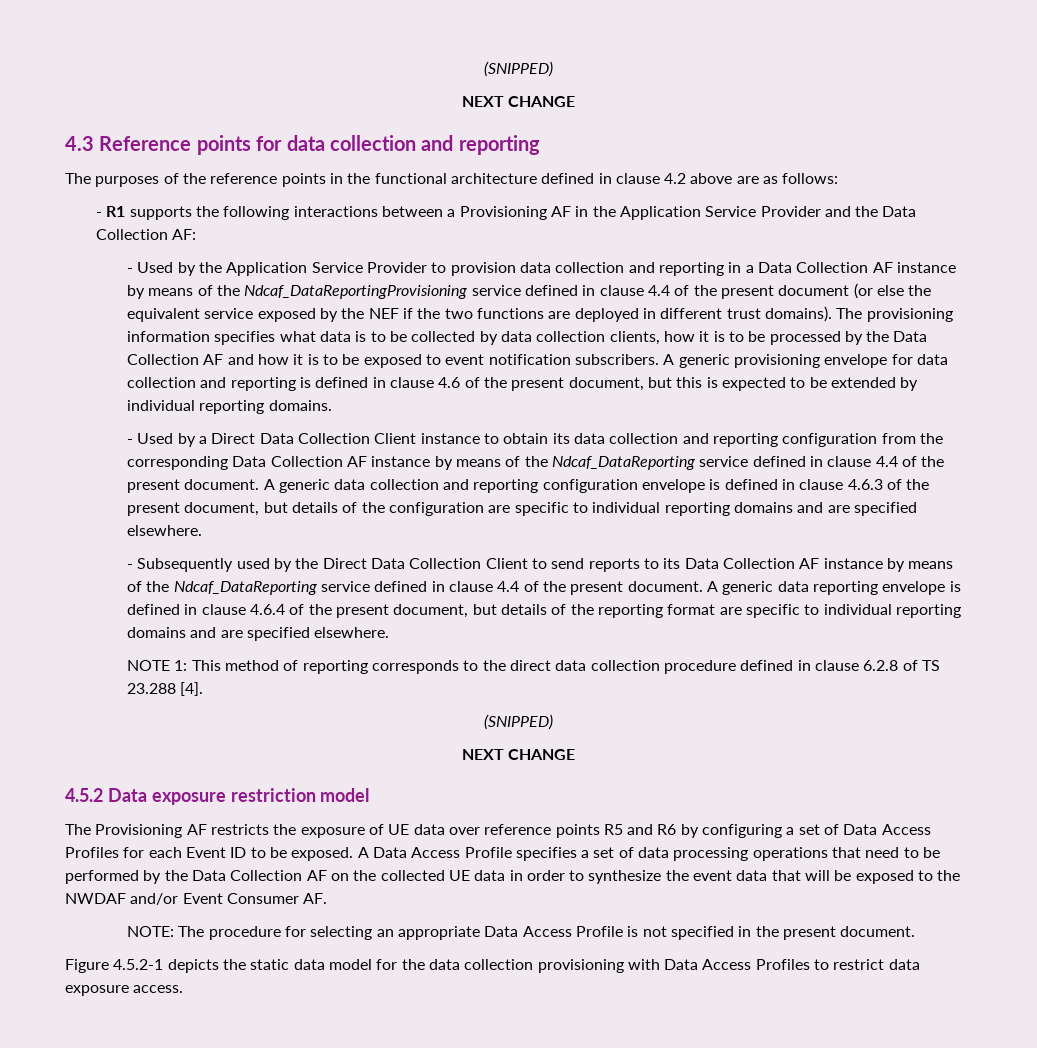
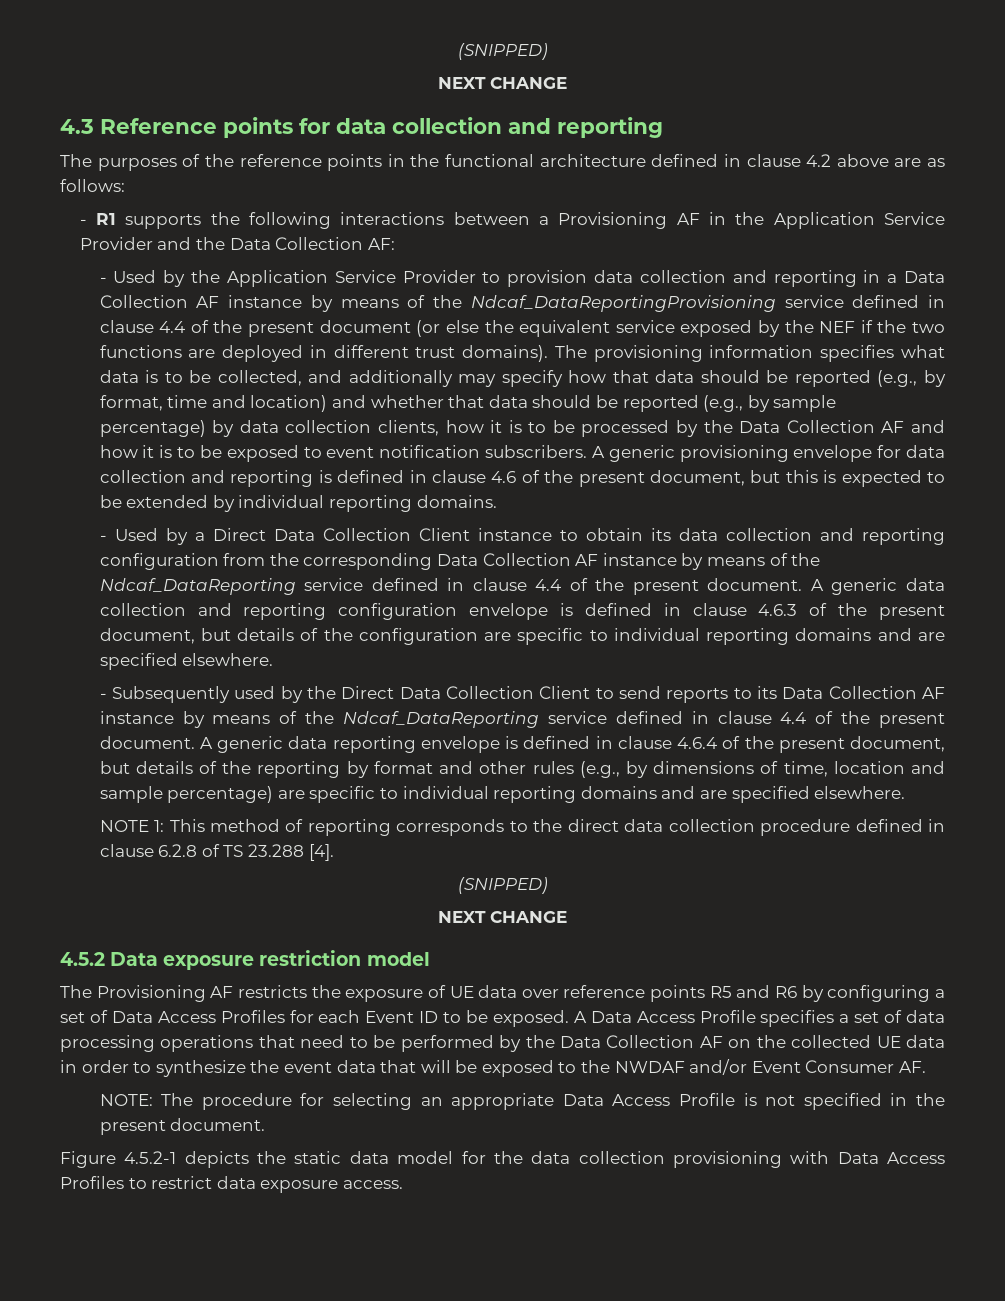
[411,331,476,342] collected -> [217,370,947,387] [99,395,837,412] [99,420,206,437] collected, and additionally may specify how that data should be reported (e.g., by format, time and location) and whether that data should be reported (e.g., by sample percentage)
[667,604,716,615] format -> [346,761,946,778] [99,786,274,803] by format and other rules (e.g., by dimensions of time, location and sample percentage)

